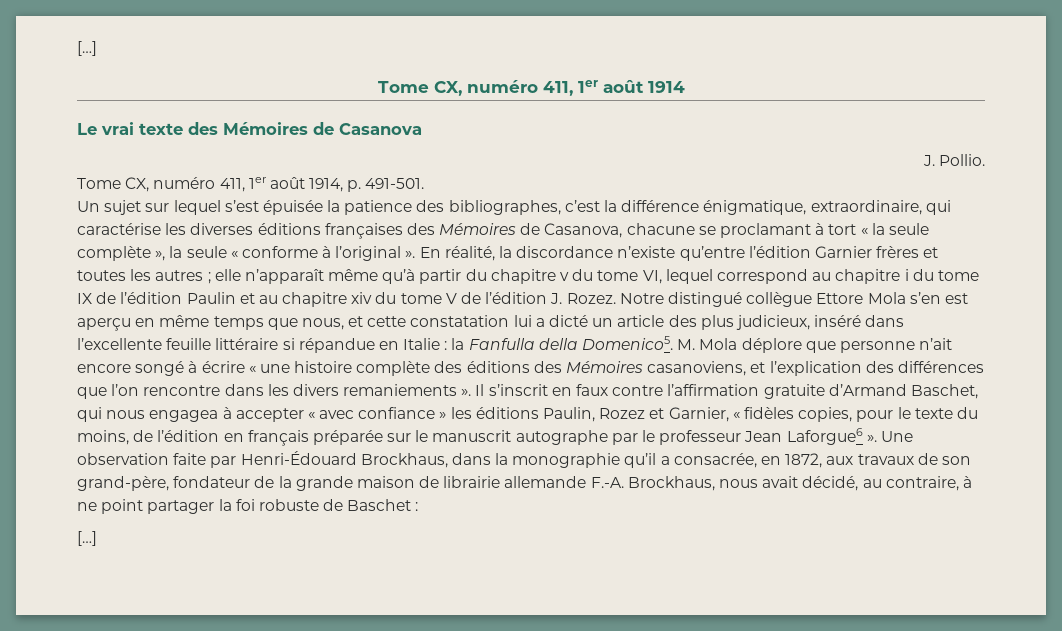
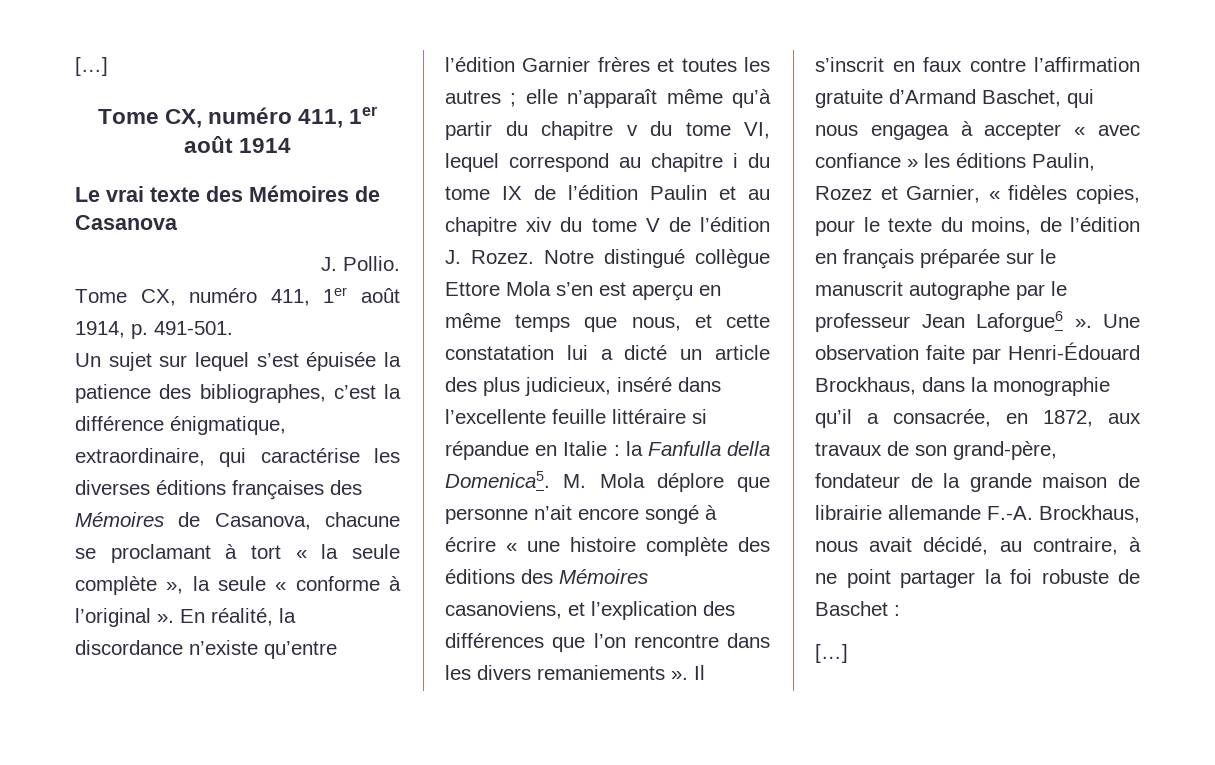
[582,336,674,350] Domenico5. -> [445,471,550,488] Domenica5.

